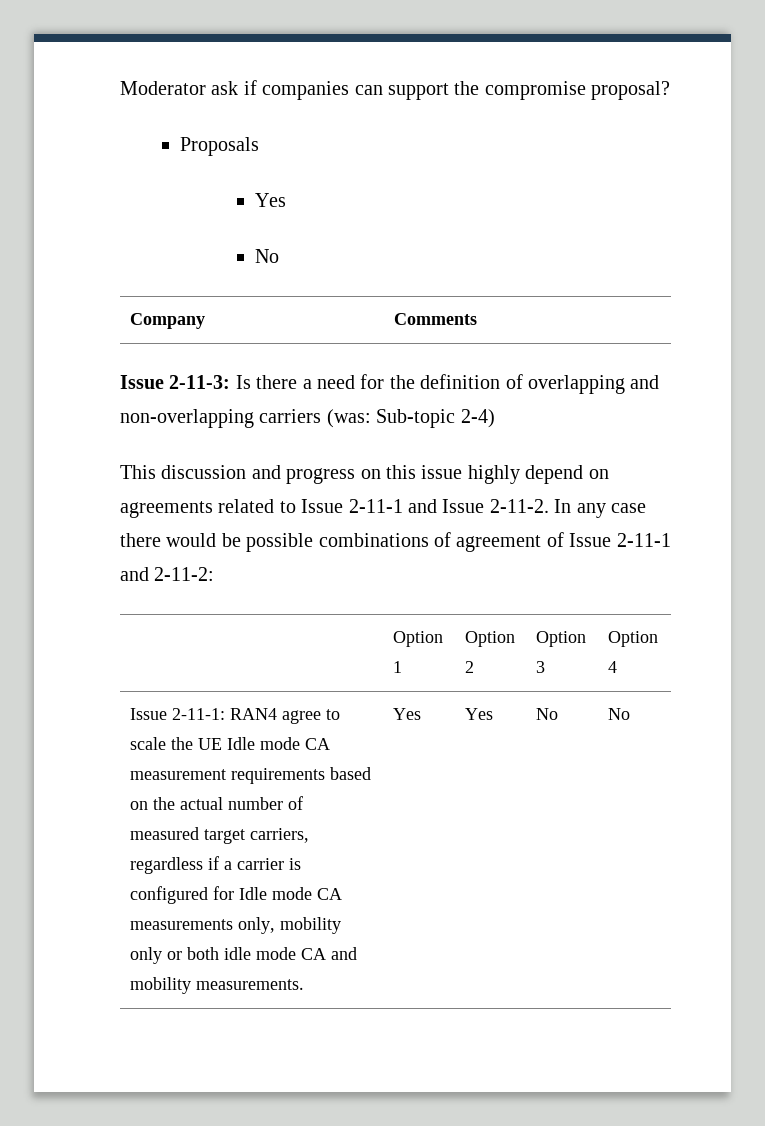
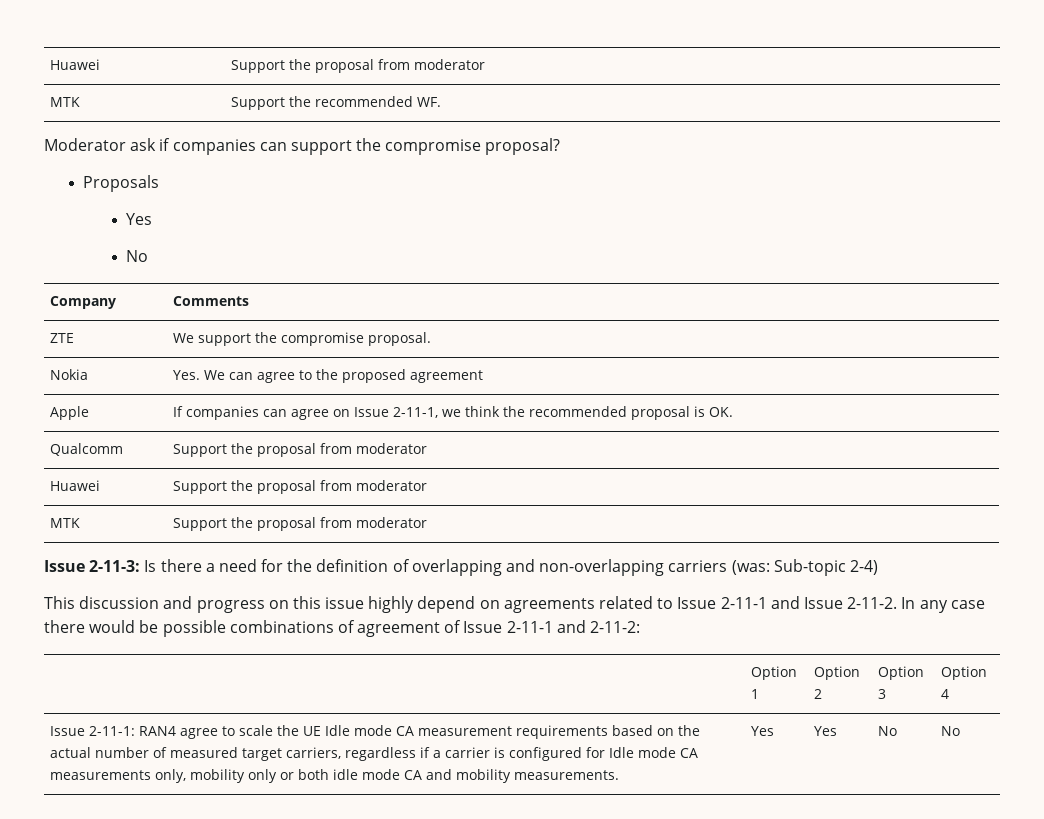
(120, 88) none -> [50,59,101,70] [231,59,486,73] [50,97,81,107] [231,96,442,110] Huawei | Support the proposal from moderator // MTK | Support the recommended WF. //
(478, 319) none -> [50,333,75,343] [173,332,432,346] [50,369,89,380] [173,369,484,383] [50,406,90,420] [173,406,734,420] [50,443,124,456] [173,443,428,457] [50,480,101,491] [173,480,428,494] [50,518,81,528] [173,517,428,531] // ZTE | We support the compromise proposal. // Nokia | Yes. We can agree to the proposed agreement // Apple | If companies can agree on Issue 2-11-1, we think the recommended proposal is OK. // Qualcomm | Support the proposal from moderator // Huawei | Support the proposal from moderator // MTK | Support the proposal from moderator

